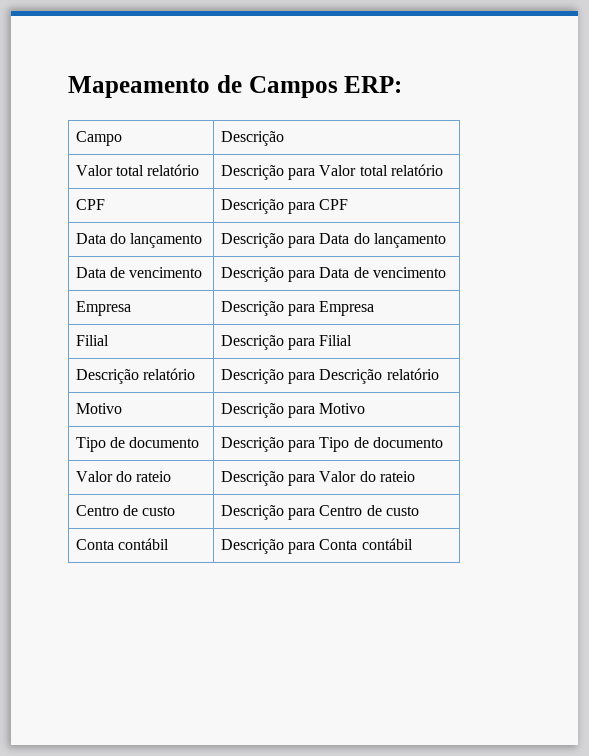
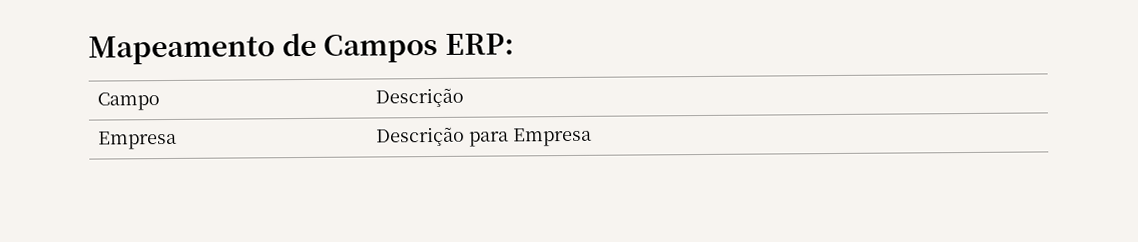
[75,164,200,176] [220,164,443,180] [75,199,105,210] [220,199,349,214] [75,233,203,248] [220,233,446,248] [75,267,203,278] [220,267,446,282] [75,301,131,316] [220,301,375,316] [75,335,109,346] [220,335,353,350] [75,368,195,384] [220,368,439,384] [75,403,122,414] [220,403,366,418] [75,437,200,452] [220,437,443,452] [75,471,172,482] [220,471,415,486] [75,505,176,516] [220,505,419,520] [75,538,169,550] [220,538,413,554] Valor total relatório | Descrição para Valor total relatório // CPF | Descrição para CPF // Data do lançamento | Descrição para Data do lançamento // Data de vencimento | Descrição para Data de vencimento // Empresa | Descrição para Empresa // Filial | Descrição para Filial // Descrição relatório | Descrição para Descrição relatório // Motivo | Descrição para Motivo // Tipo de documento | Descrição para Tipo de documento // Valor do rateio | Descrição para Valor do rateio // Centro de custo | Descrição para Centro de custo // Conta contábil | Descrição para Conta contábil -> [97,130,177,150] [375,126,592,147] Empresa | Descrição para Empresa

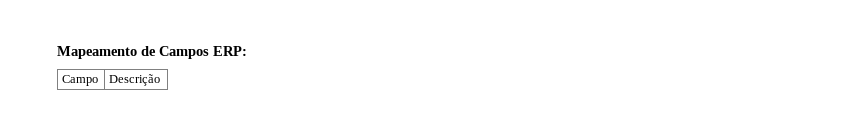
[97,130,177,150] [375,126,592,147] // Empresa | Descrição para Empresa -> (161, 80) none

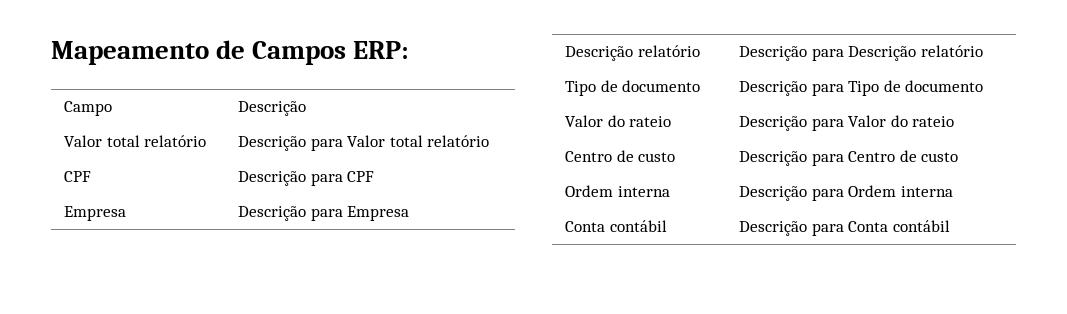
(161, 80) none -> [63,135,207,147] [237,135,490,151] [63,171,91,182] [237,171,375,186] [63,206,126,221] [237,206,410,221] [564,45,700,61] [738,45,983,61] [564,80,701,96] [738,80,984,96] [564,115,672,127] [738,115,955,131] [564,150,676,162] [738,150,959,166] [564,185,670,197] [738,185,953,201] [564,220,667,232] [738,220,950,236] // Valor total relatório | Descrição para Valor total relatório // CPF | Descrição para CPF // Empresa | Descrição para Empresa // Descrição relatório | Descrição para Descrição relatório // Tipo de documento | Descrição para Tipo de documento // Valor do rateio | Descrição para Valor do rateio // Centro de custo | Descrição para Centro de custo // Ordem interna | Descrição para Ordem interna // Conta contábil | Descrição para Conta contábil

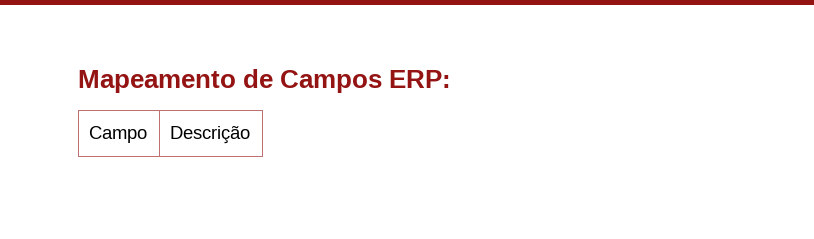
[63,135,207,147] [237,135,490,151] [63,171,91,182] [237,171,375,186] [63,206,126,221] [237,206,410,221] [564,45,700,61] [738,45,983,61] [564,80,701,96] [738,80,984,96] [564,115,672,127] [738,115,955,131] [564,150,676,162] [738,150,959,166] [564,185,670,197] [738,185,953,201] [564,220,667,232] [738,220,950,236] // Valor total relatório | Descrição para Valor total relatório // CPF | Descrição para CPF // Empresa | Descrição para Empresa // Descrição relatório | Descrição para Descrição relatório // Tipo de documento | Descrição para Tipo de documento // Valor do rateio | Descrição para Valor do rateio // Centro de custo | Descrição para Centro de custo // Ordem interna | Descrição para Ordem interna // Conta contábil | Descrição para Conta contábil -> (251, 134) none

